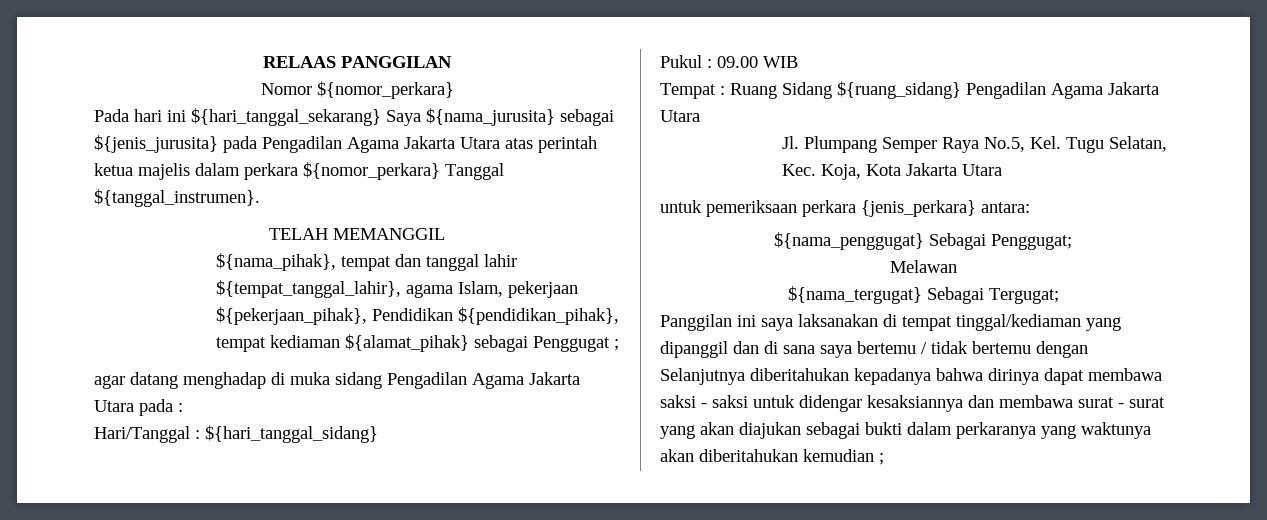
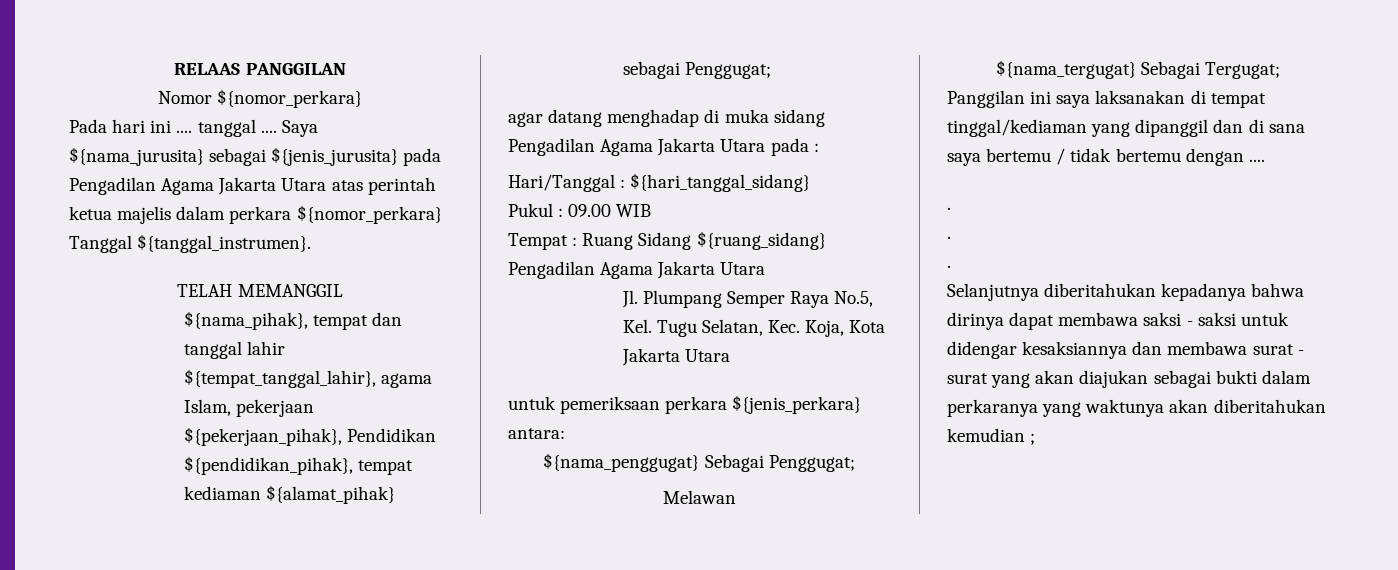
[191,108,381,126] ${hari_tanggal_sekarang} -> [176,119,277,137] .... tanggal ....
[532,336,619,352] Penggugat ; -> [684,62,771,79] Penggugat;
[861,200,976,217] {jenis_perkara} -> [732,395,862,414] ${jenis_perkara}
(1088, 349) none -> [1248,159,1265,162] [947,207,951,210] [947,236,951,239] [947,265,951,268] .... // . // . // .

